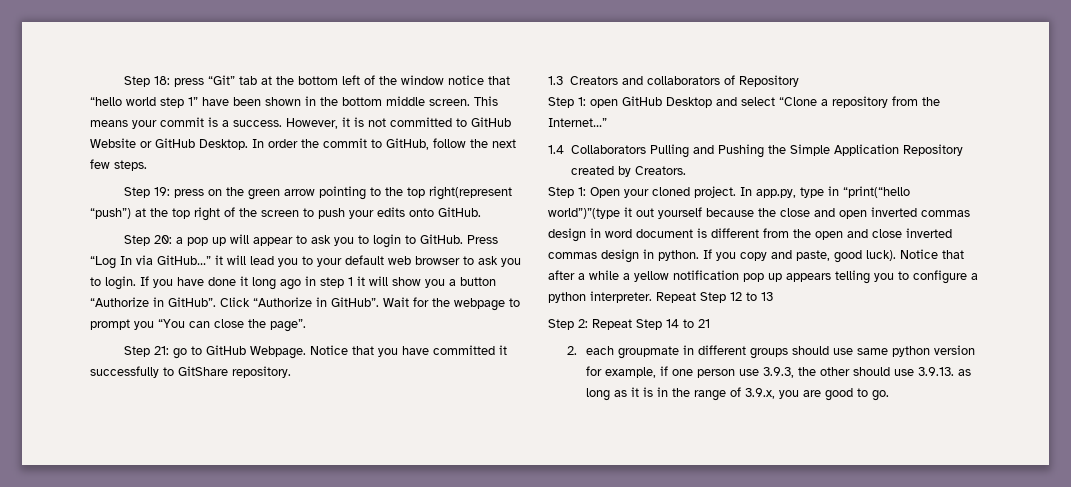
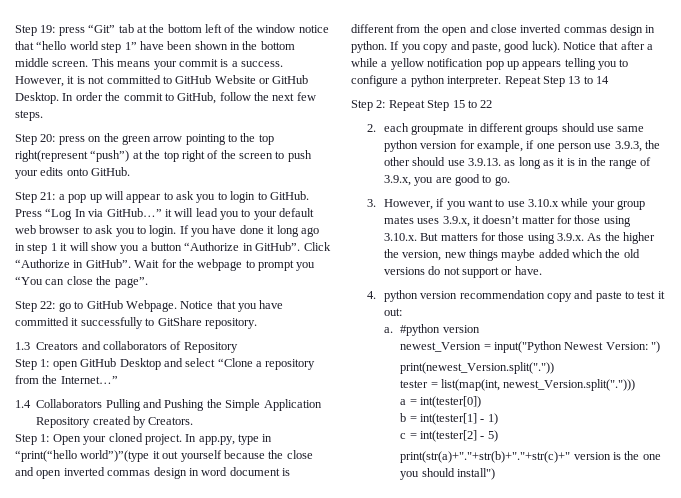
[123,76,170,87] Step 18: -> [15,25,56,36] Step 19:
[153,187,170,196] 19: -> [40,134,56,142] 20:
[153,235,172,244] 20: -> [40,192,56,200] 21:
[153,346,169,355] 21: -> [40,301,56,309] 22:
[730,292,773,301] 12 to 13 -> [568,76,609,84] 13 to 14
[666,319,710,328] 14 to 21 -> [452,100,493,108] 15 to 22
(889, 395) none -> [367,198,646,210] [383,215,631,227] [383,232,656,244] [383,249,640,261] [383,266,542,278] [367,290,665,302] [383,308,402,316] [383,324,480,336] [400,341,661,353] [400,362,555,374] [400,379,636,391] [400,396,481,408] [400,413,498,425] [400,430,498,442] [400,451,661,463] [400,468,495,480] // 3. However, if you want to use 3.10.x while your group mates uses 3.9.x, it doesn’t matter for those using 3.10.x. But matters for those using 3.9.x. As the higher the version, new things maybe added which the old versions do not support or have. // 4. python version recommendation copy and paste to test it out: // a. #python version // newest_Version = input("Python Newest Version: ") // print(newest_Version.split(".")) // tester = list(map(int, newest_Version.split("."))) // a = int(tester[0]) // b = int(tester[1] - 1) // c = int(tester[2] - 5) // print(str(a)+"."+str(b)+"."+str(c)+" version is the one you should install")

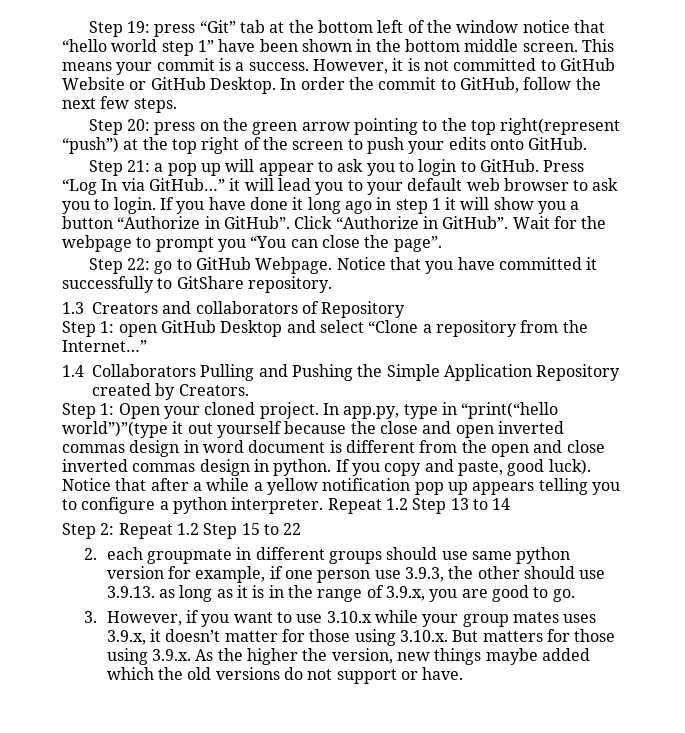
(541, 81) none -> [385,498,408,510] 1.2
(425, 105) none -> [176,523,199,535] 1.2
[367,290,665,302] [383,308,402,316] [383,324,480,336] [400,341,661,353] [400,362,555,374] [400,379,636,391] [400,396,481,408] [400,413,498,425] [400,430,498,442] [400,451,661,463] [400,468,495,480] // 4. python version recommendation copy and paste to test it out: // a. #python version // newest_Version = input("Python Newest Version: ") // print(newest_Version.split(".")) // tester = list(map(int, newest_Version.split("."))) // a = int(tester[0]) // b = int(tester[1] - 1) // c = int(tester[2] - 5) // print(str(a)+"."+str(b)+"."+str(c)+" version is the one you should install") -> (464, 673) none

